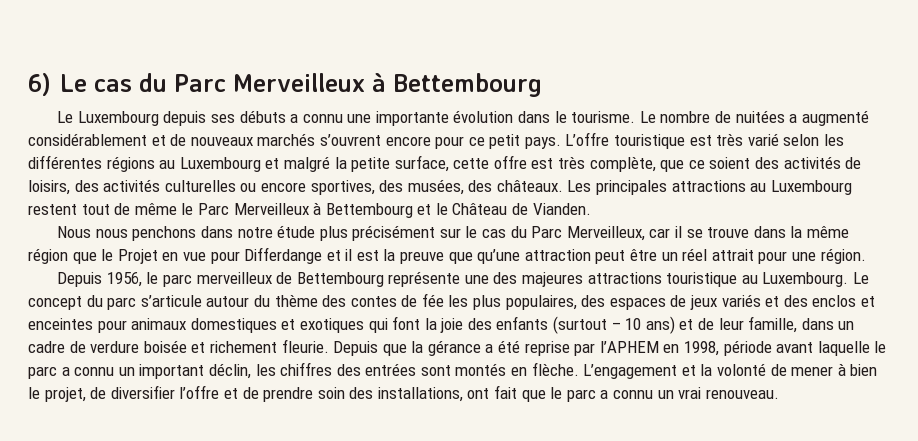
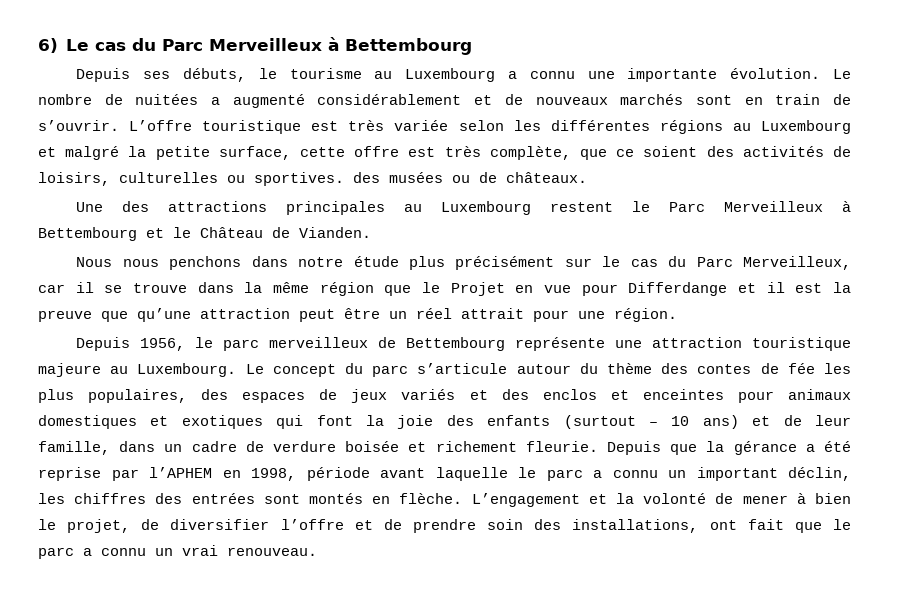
[57,110,636,126] Le Luxembourg depuis ses débuts a connu une importante évolution dans le tourisme. -> [76,68,821,82] Depuis ses débuts, le tourisme au Luxembourg a connu une importante évolution.
[319,134,561,149] s’ouvrent encore pour ce petit pays. -> [695,94,852,105] [38,120,119,131] sont en train de s’ouvrir.
[747,133,779,146] varié -> [394,120,449,131] variée
[74,179,852,195] [28,203,177,215] des activités culturelles ou encore sportives, des musées, des châteaux. Les principales attractions au Luxembourg restent tout de même -> [119,172,587,186] [76,201,614,215] culturelles ou sportives. des musées ou de châteaux. // Une des attractions principales au Luxembourg restent
[493,272,738,287] des majeures attractions touristique -> [652,337,851,351] [38,363,101,377] attraction touristique majeure

